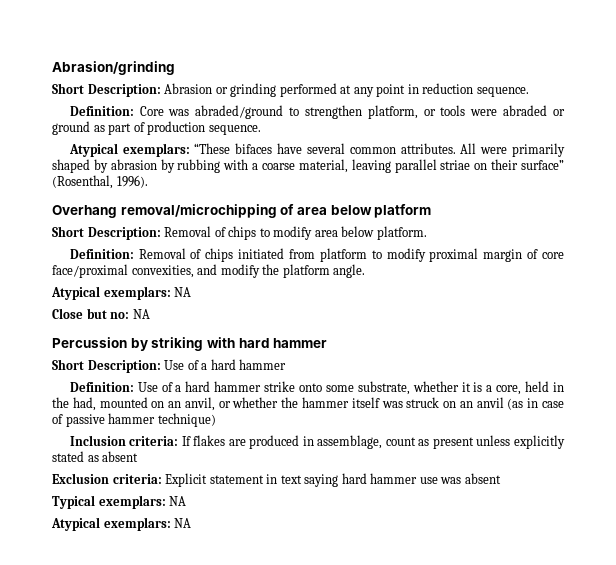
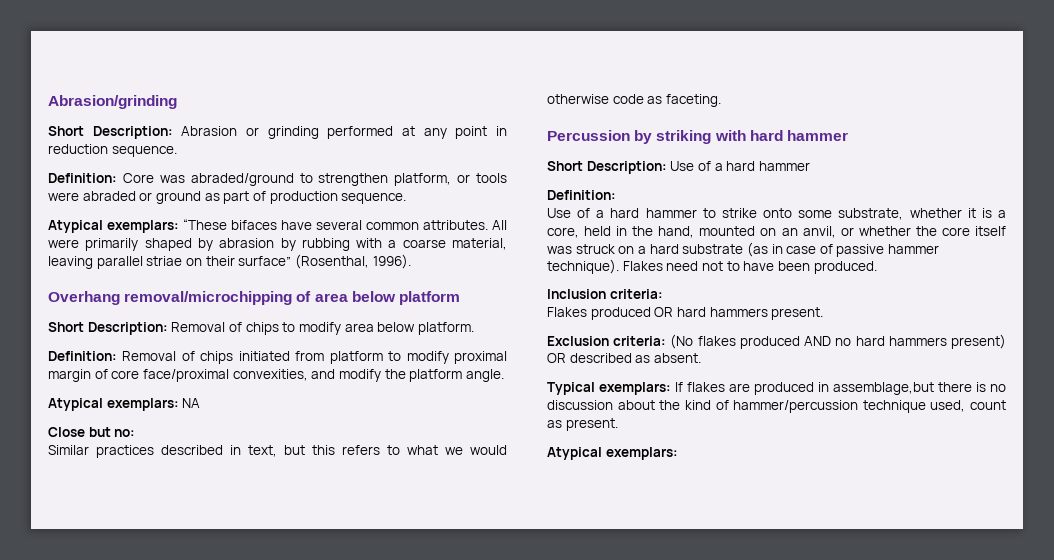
[132,309,150,319] NA -> [48,445,507,458] [547,94,721,107] // Similar practices described in text, but this refers to what we would otherwise code as faceting.
[137,381,262,392] Use of a hard hammer -> [547,208,716,218] // Use of a hard hammer to
[72,397,96,411] had, -> [658,226,695,238] hand,
[301,397,349,408] hammer -> [941,227,970,236] core
[459,397,504,408] an anvil -> [637,244,744,254] a hard substrate
[157,413,216,427] [69,435,179,446] technique) // Inclusion criteria: -> [547,259,877,274] [547,289,663,299] [547,307,824,320] [547,334,1006,349] [547,353,701,363] [547,382,671,395] technique). Flakes need not to have been produced. // Inclusion criteria: // Flakes produced OR hard hammers present. // Exclusion criteria: (No flakes produced AND no hard hammers present) OR described as absent. // Typical exemplars:
[317,435,566,449] [52,451,139,462] [52,473,501,487] [52,495,187,509] [51,517,192,531] assemblage, count as present unless explicitly stated as absent // Exclusion criteria: Explicit statement in text saying hard hammer use was absent // Typical exemplars: NA // Atypical exemplars: NA -> [833,382,1006,395] [547,400,1006,413] [547,418,618,431] [547,447,678,460] assemblage,but there is no discussion about the kind of hammer/percussion technique used, count as present. // Atypical exemplars:

